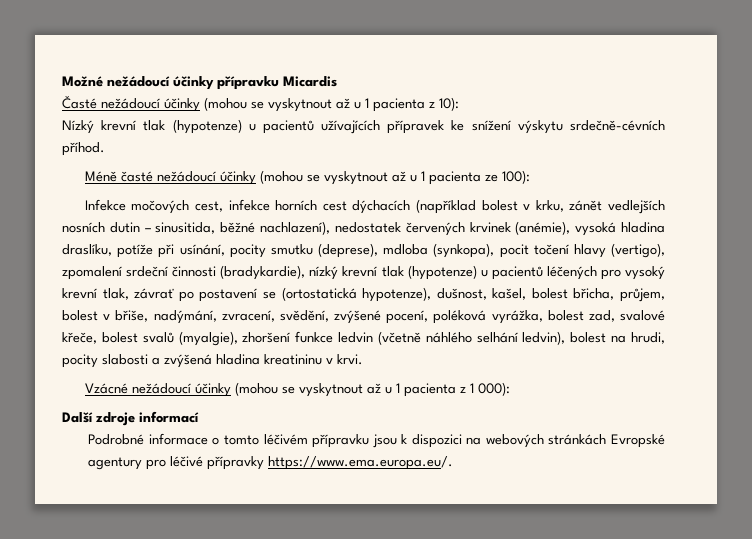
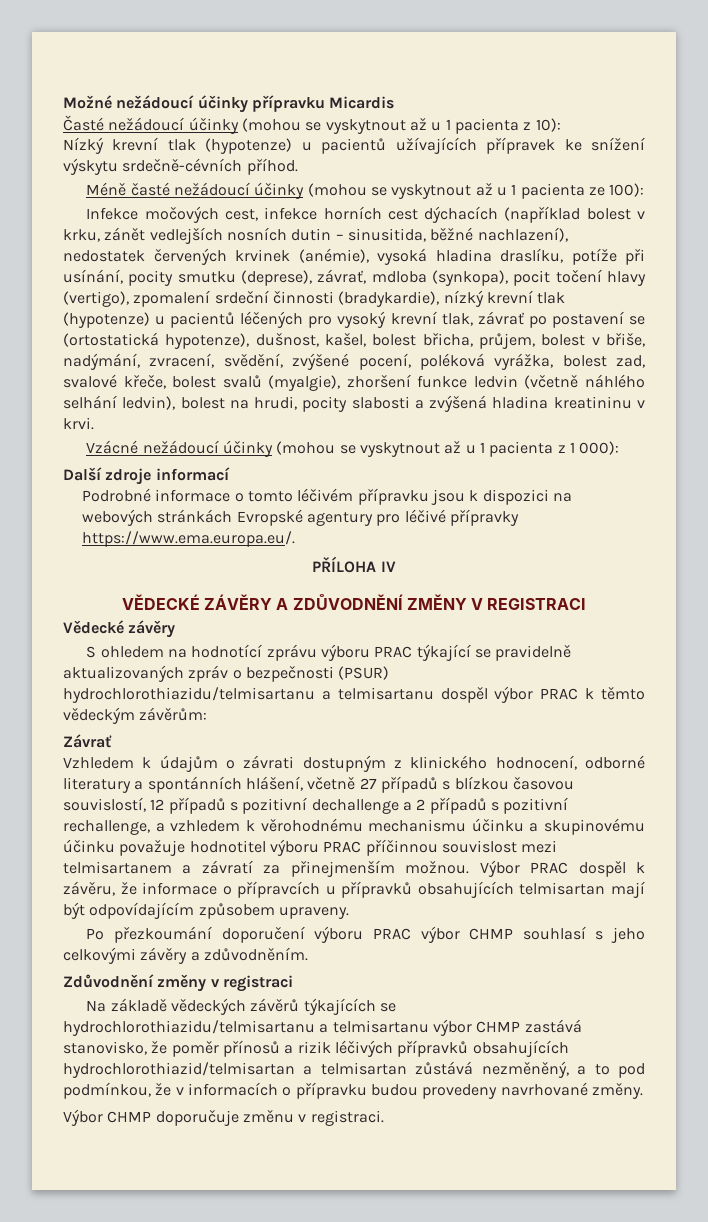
(378, 250) none -> [317,269,367,284] závrať,
(454, 463) none -> [312,556,396,573] [121,593,587,610] [63,620,176,638] [86,644,572,661] [63,665,390,682] [63,686,645,703] [63,707,208,724] [63,734,112,748] [63,755,645,772] [63,776,574,793] [63,797,569,814] [63,818,645,835] [63,839,558,856] [63,860,646,877] [63,881,645,898] [63,902,349,919] [86,926,645,943] [63,947,308,964] [63,974,293,992] [86,998,396,1015] [63,1019,582,1036] [63,1040,569,1057] [63,1061,645,1078] [63,1082,643,1099] [63,1109,384,1126] // PŘÍLOHA IV // VĚDECKÉ ZÁVĚRY A ZDŮVODNĚNÍ ZMĚNY V REGISTRACI // Vědecké závěry // S ohledem na hodnotící zprávu výboru PRAC týkající se pravidelně aktualizovaných zpráv o bezpečnosti (PSUR) hydrochlorothiazidu/telmisartanu a telmisartanu dospěl výbor PRAC k těmto vědeckým závěrům: // Závrať // Vzhledem k údajům o závrati dostupným z klinického hodnocení, odborné literatury a spontánních hlášení, včetně 27 případů s blízkou časovou souvislostí, 12 případů s pozitivní dechallenge a 2 případů s pozitivní rechallenge, a vzhledem k věrohodnému mechanismu účinku a skupinovému účinku považuje hodnotitel výboru PRAC příčinnou souvislost mezi telmisartanem a závratí za přinejmenším možnou. Výbor PRAC dospěl k závěru, že informace o přípravcích u přípravků obsahujících telmisartan mají být odpovídajícím způsobem upraveny. // Po přezkoumání doporučení výboru PRAC výbor CHMP souhlasí s jeho celkovými závěry a zdůvodněním. // Zdůvodnění změny v registraci // Na základě vědeckých závěrů týkajících se hydrochlorothiazidu/telmisartanu a telmisartanu výbor CHMP zastává stanovisko, že poměr přínosů a rizik léčivých přípravků obsahujících hydrochlorothiazid/telmisartan a telmisartan zůstává nezměněný, a to pod podmínkou, že v informacích o přípravku budou provedeny navrhované změny. // Výbor CHMP doporučuje změnu v registraci.

